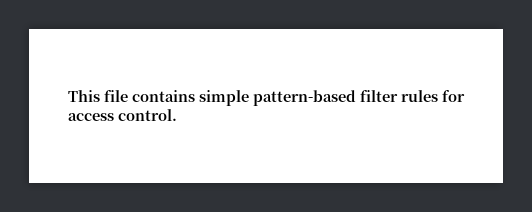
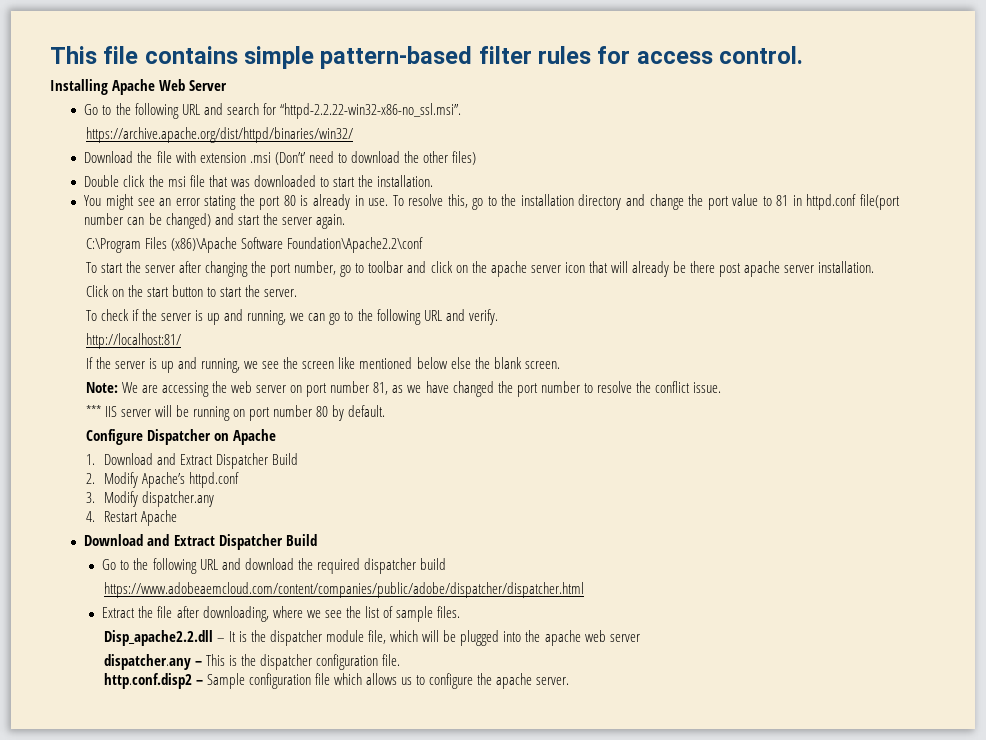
(177, 115) none -> [50,79,228,95] [84,103,461,119] [85,127,353,143] [84,151,477,165] [84,175,433,187] [84,194,901,210] [84,213,345,229] [85,237,424,253] [85,261,875,277] [85,285,298,297] [85,309,498,325] [85,333,181,349] [85,357,560,373] [85,381,721,397] [85,405,386,421] [85,429,277,445] [85,453,299,469] [85,472,239,488] [85,491,214,507] [85,510,177,526] [84,534,317,550] [102,558,446,574] [103,582,584,598] [102,606,460,622] [103,630,640,646] [103,654,401,670] [103,673,570,689] // Installing Apache Web Server // Go to the following URL and search for “httpd-2.2.22-win32-x86-no_ssl.msi”. // https://archive.apache.org/dist/httpd/binaries/win32/ // Download the file with extension .msi (Don’t’ need to download the other files) // Double click the msi file that was downloaded to start the installation. // You might see an error stating the port 80 is already in use. To resolve this, go to the installation directory and change the port value to 81 in httpd.conf file(port number can be changed) and start the server again. // C:\Program Files (x86)\Apache Software Foundation\Apache2.2\conf // To start the server after changing the port number, go to toolbar and click on the apache server icon that will already be there post apache server installation. // Click on the start button to start the server. // To check if the server is up and running, we can go to the following URL and verify. // http://localhost:81/ // If the server is up and running, we see the screen like mentioned below else the blank screen. // Note: We are accessing the web server on port number 81, as we have changed the port number to resolve the conflict issue. // *** IIS server will be running on port number 80 by default. // Configure Dispatcher on Apache // 1. Download and Extract Dispatcher Build // 2. Modify Apache’s httpd.conf // 3. Modify dispatcher.any // 4. Restart Apache // Download and Extract Dispatcher Build // Go to the following URL and download the required dispatcher build // https://www.adobeaemcloud.com/content/companies/public/adobe/dispatcher/dispatcher.html // Extract the file after downloading, where we see the list of sample files. // Disp_apache2.2.dll – It is the dispatcher module file, which will be plugged into the apache web server // dispatcher.any – This is the dispatcher configuration file. // http.conf.disp2 – Sample configuration file which allows us to configure the apache server.

